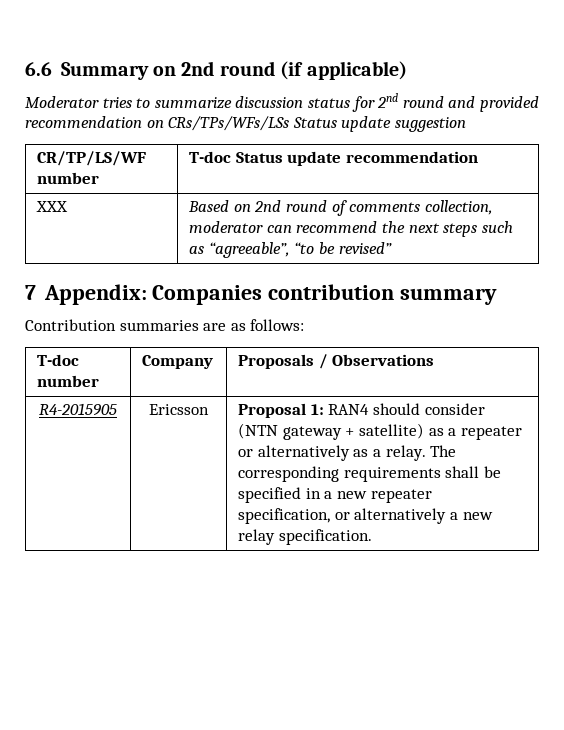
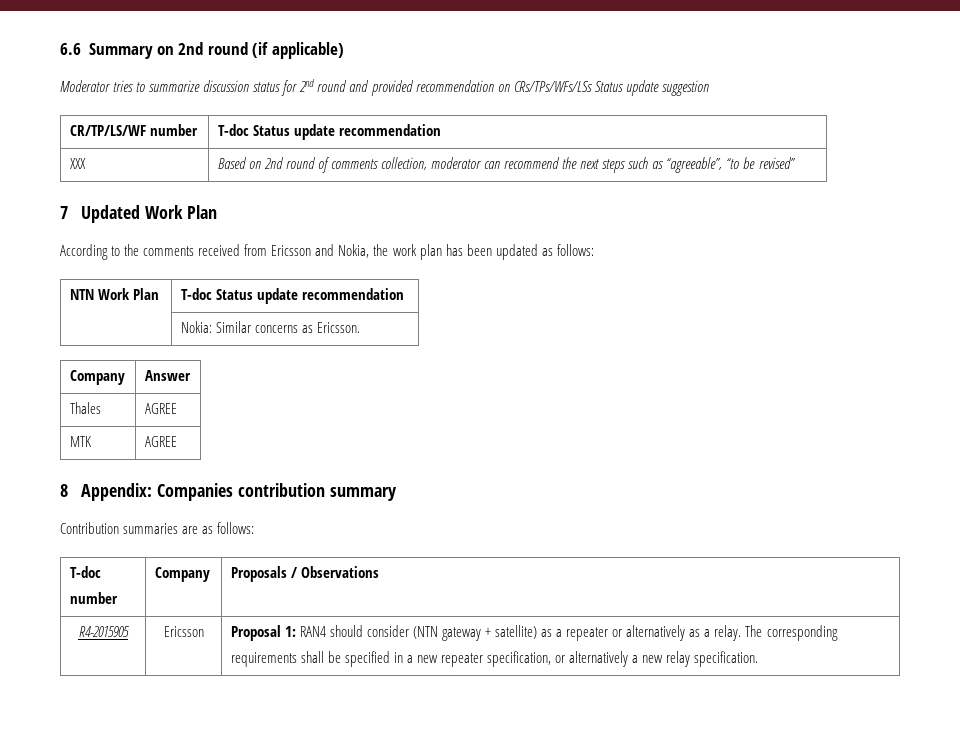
(36, 292) none -> [81,205,217,223] [60,244,594,260] [69,288,159,300] [180,288,404,304] [180,321,360,333] [69,370,125,385] [144,370,191,381] [69,402,101,414] [144,403,177,414] [69,436,92,447] [144,436,177,447] [60,484,68,497] Updated Work Plan // According to the comments received from Ericsson and Nokia, the work plan has been updated as follows: // NTN Work Plan | T-doc Status update recommendation // | Nokia: Similar concerns as Ericsson. // Company | Answer // Thales | AGREE // MTK | AGREE // 8

